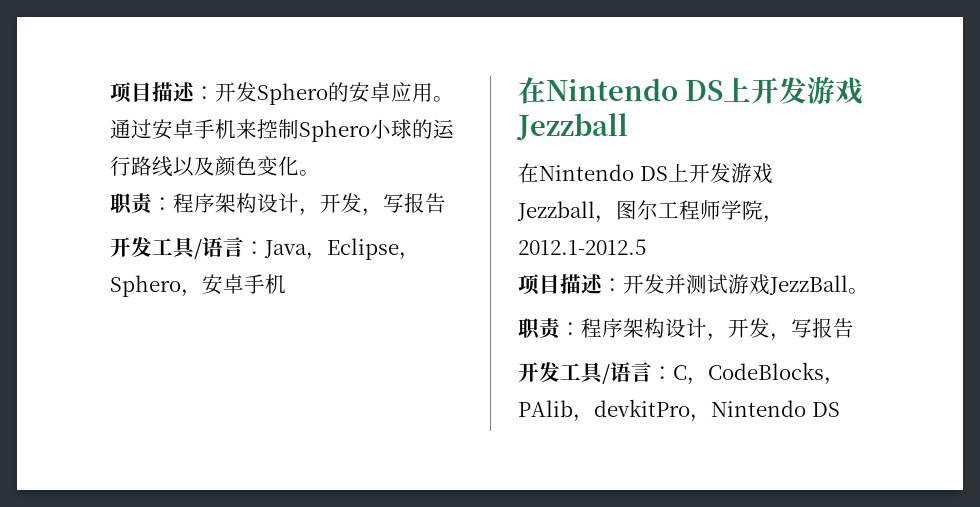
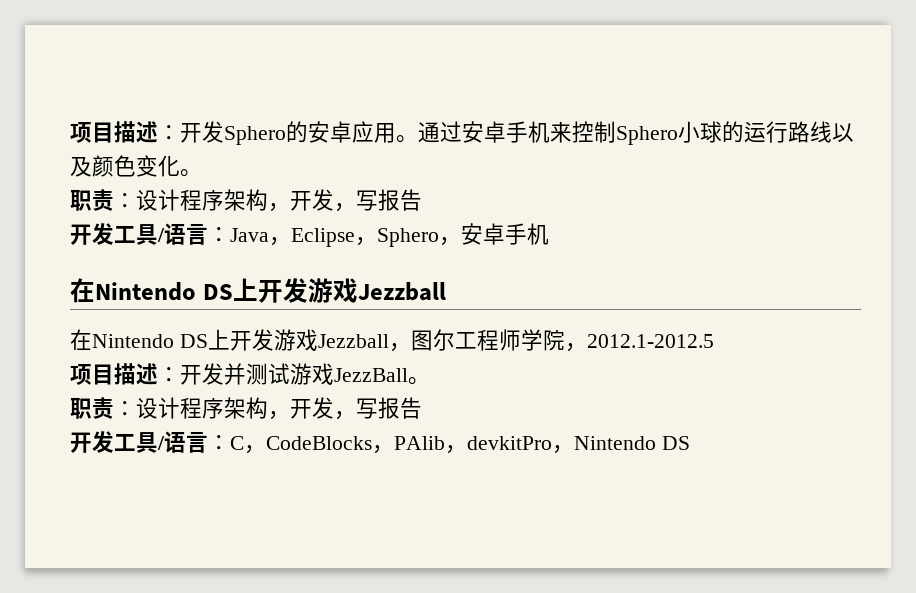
[173,193,299,213] 程序架构设计 -> [136,189,268,211] 设计程序架构
[581,318,707,338] 程序架构设计 -> [136,397,268,419] 设计程序架构

